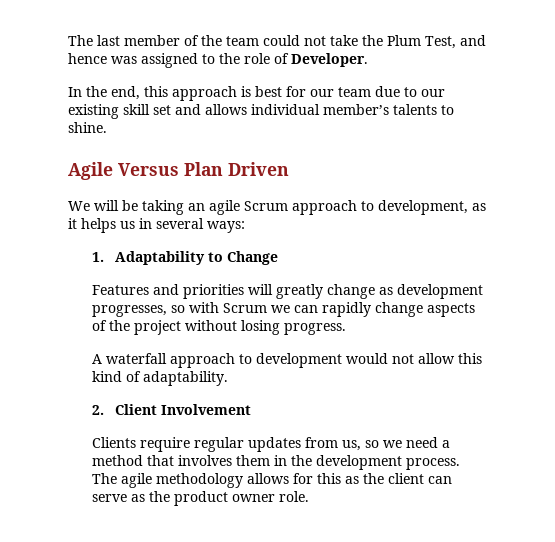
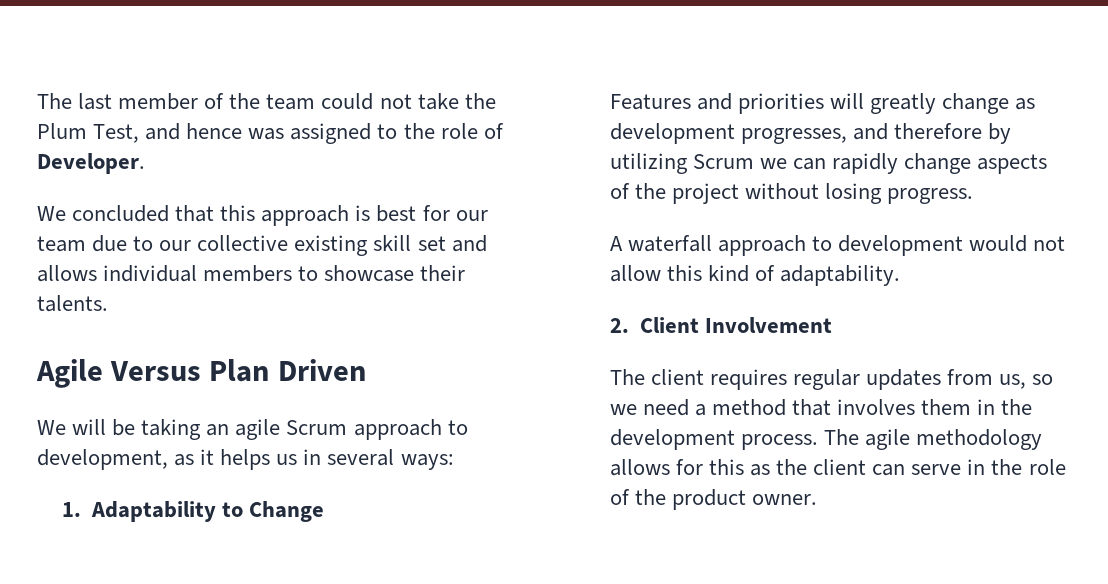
[68,86,140,100] In the end, -> [37,205,215,222] We concluded that
(445, 93) none -> [197,235,289,251] collective
[323,104,454,115] [68,122,107,133] member’s talents to shine. -> [203,265,466,282] [37,295,108,312] members to showcase their talents.
[170,302,219,313] so with -> [852,123,1012,144] [609,153,688,174] and therefore by utilizing
[91,437,190,452] Clients require -> [609,369,787,390] The client requires
[130,491,309,506] as the product owner role. -> [967,459,1066,475] [609,489,817,510] in the role of the product owner.

